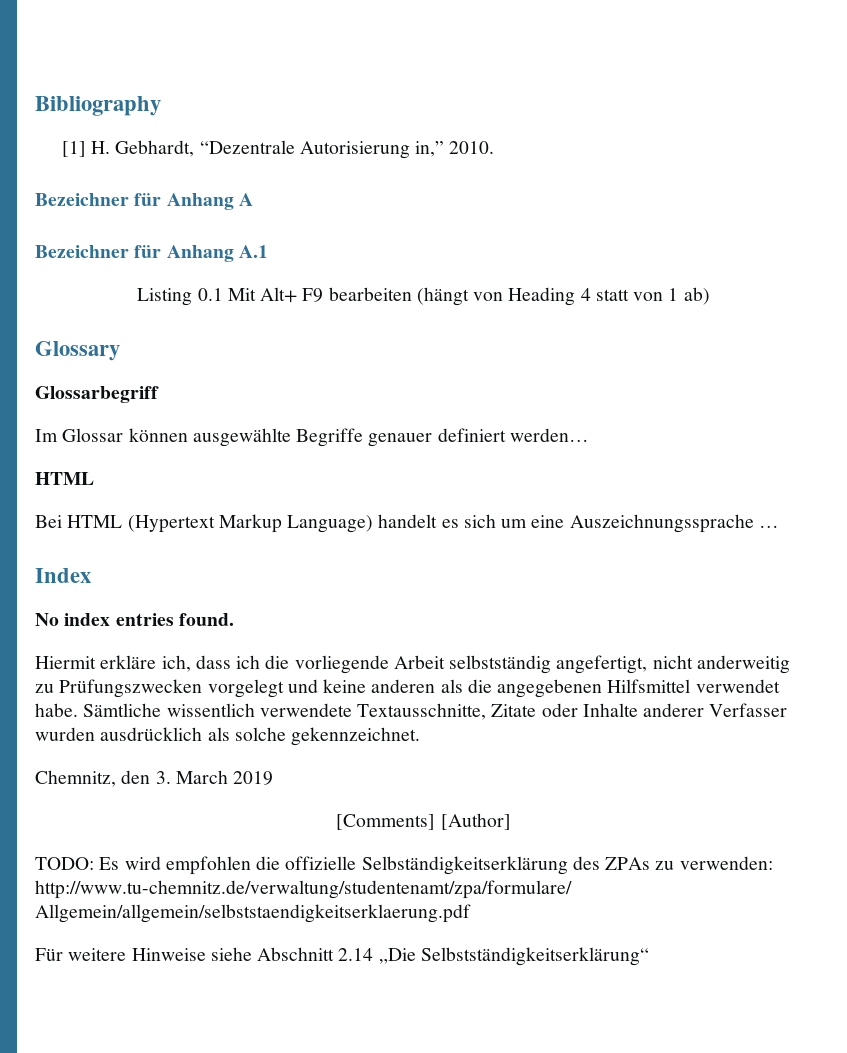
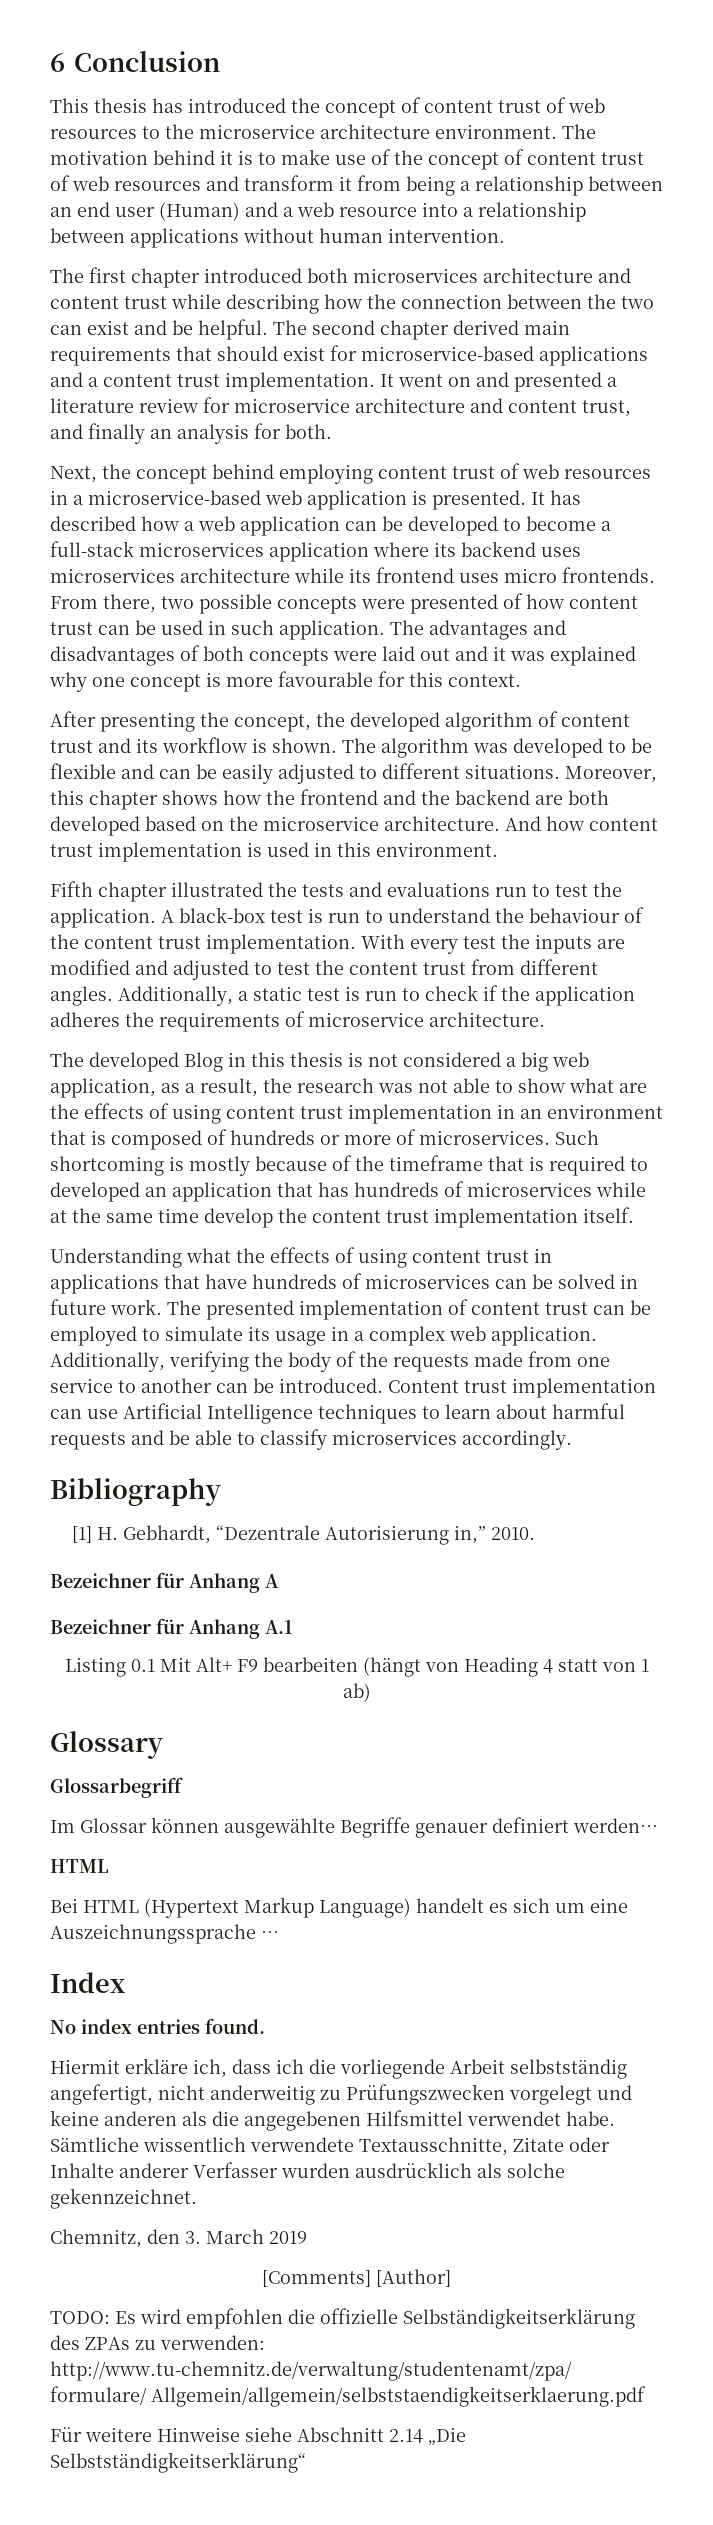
(35, 106) none -> [50,51,220,72] [50,97,605,118] [50,124,596,139] [50,149,644,170] [50,175,663,196] [50,202,586,222] [50,228,505,248] [50,267,631,288] [50,294,654,314] [50,319,570,340] [50,345,648,366] [50,372,617,392] [50,397,631,417] [50,423,332,444] [50,463,651,484] [50,490,581,510] [50,516,611,536] [50,541,581,562] [50,567,655,583] [50,593,638,614] [50,620,566,640] [50,645,636,666] [49,671,521,692] [50,711,630,732] [50,737,652,758] [50,763,657,784] [50,789,609,810] [50,816,658,836] [50,842,498,862] [50,881,622,902] [50,907,644,928] [50,934,625,954] [50,959,598,980] [50,985,635,1006] [50,1011,545,1032] [50,1052,589,1072] [50,1078,647,1098] [50,1103,663,1124] [50,1129,599,1150] [50,1155,648,1176] [50,1181,646,1202] [50,1207,634,1228] [50,1247,552,1268] [50,1273,638,1294] [50,1299,651,1320] [50,1326,597,1346] [50,1351,610,1372] [50,1378,656,1398] [50,1403,625,1424] [50,1429,572,1450] 6 Conclusion // This thesis has introduced the concept of content trust of web resources to the microservice architecture environment. The motivation behind it is to make use of the concept of content trust of web resources and transform it from being a relationship between an end user (Human) and a web resource into a relationship between applications without human intervention. // The first chapter introduced both microservices architecture and content trust while describing how the connection between the two can exist and be helpful. The second chapter derived main requirements that should exist for microservice-based applications and a content trust implementation. It went on and presented a literature review for microservice architecture and content trust, and finally an analysis for both. // Next, the concept behind employing content trust of web resources in a microservice-based web application is presented. It has described how a web application can be developed to become a full-stack microservices application where its backend uses microservices architecture while its frontend uses micro frontends. From there, two possible concepts were presented of how content trust can be used in such application. The advantages and disadvantages of both concepts were laid out and it was explained why one concept is more favourable for this context. // After presenting the concept, the developed algorithm of content trust and its workflow is shown. The algorithm was developed to be flexible and can be easily adjusted to different situations. Moreover, this chapter shows how the frontend and the backend are both developed based on the microservice architecture. And how content trust implementation is used in this environment. // Fifth chapter illustrated the tests and evaluations run to test the application. A black-box test is run to understand the behaviour of the content trust implementation. With every test the inputs are modified and adjusted to test the content trust from different angles. Additionally, a static test is run to check if the application adheres the requirements of microservice architecture. // The developed Blog in this thesis is not considered a big web application, as a result, the research was not able to show what are the effects of using content trust implementation in an environment that is composed of hundreds or more of microservices. Such shortcoming is mostly because of the timeframe that is required to developed an application that has hundreds of microservices while at the same time develop the content trust implementation itself. // Understanding what the effects of using content trust in applications that have hundreds of microservices can be solved in future work. The presented implementation of content trust can be employed to simulate its usage in a complex web application. Additionally, verifying the body of the requests made from one service to another can be introduced. Content trust implementation can use Artificial Intelligence techniques to learn about harmful requests and be able to classify microservices accordingly. //

